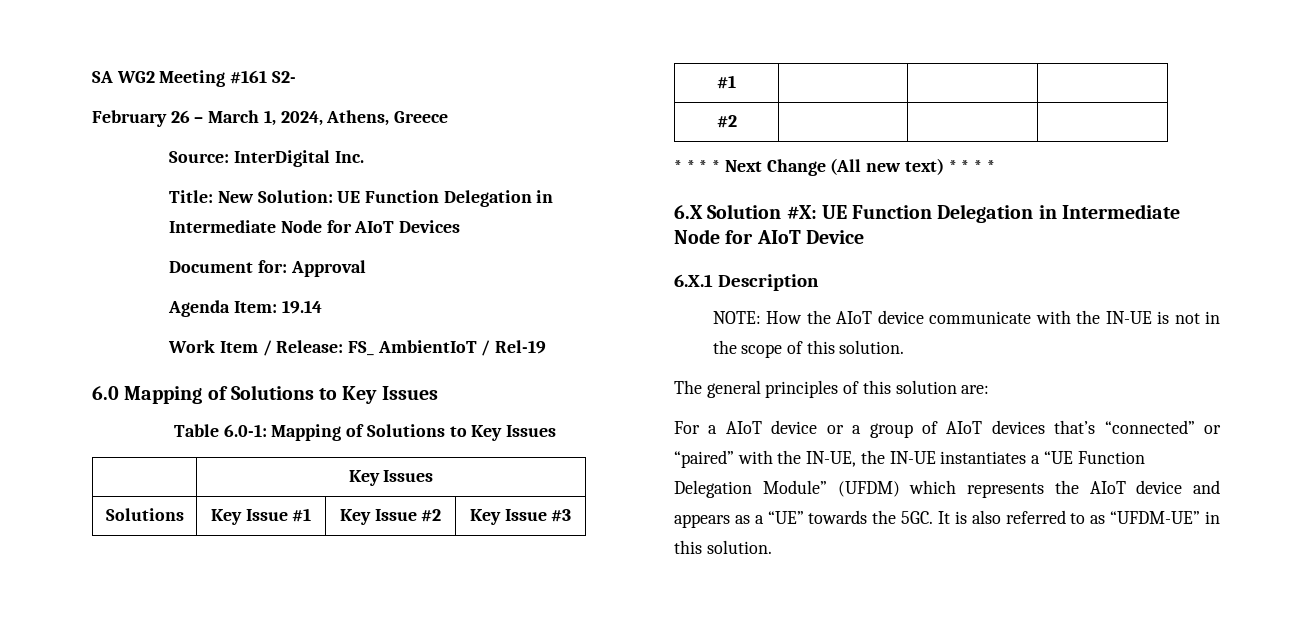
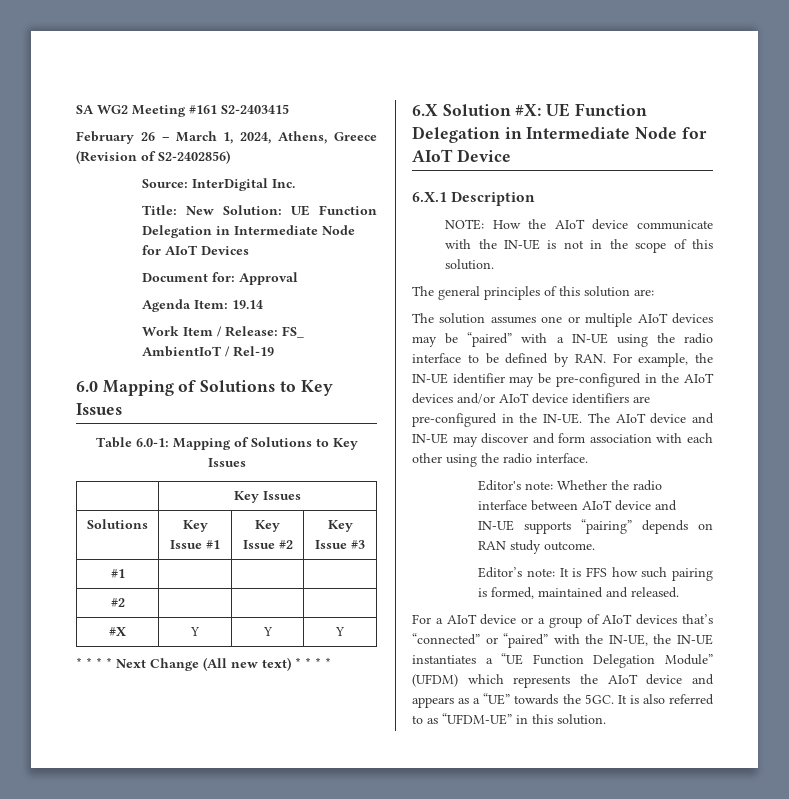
[271,71,296,83] S2- -> [221,104,289,114] S2-2403415
(449, 117) none -> [76,150,230,164] (Revision of S2-2402856)
(737, 121) none -> [109,627,126,636] [190,627,200,636] [262,627,273,636] [335,627,345,636] // #X | Y | Y | Y
(990, 389) none -> [412,313,713,327] [412,332,713,347] [412,353,713,367] [412,373,714,387] [412,393,650,404] [412,413,714,427] [412,433,713,447] [412,453,588,467] [478,480,663,491] [478,500,678,511] [478,519,713,534] [478,540,596,554] [478,567,713,581] [478,587,680,599] // The solution assumes one or multiple AIoT devices may be “paired” with a IN-UE using the radio interface to be defined by RAN. For example, the IN-UE identifier may be pre-configured in the AIoT devices and/or AIoT device identifiers are pre-configured in the IN-UE. The AIoT device and IN-UE may discover and form association with each other using the radio interface. // Editor's note: Whether the radio interface between AIoT device and IN-UE supports “pairing” depends on RAN study outcome. // Editor’s note: It is FFS how such pairing is formed, maintained and released.

